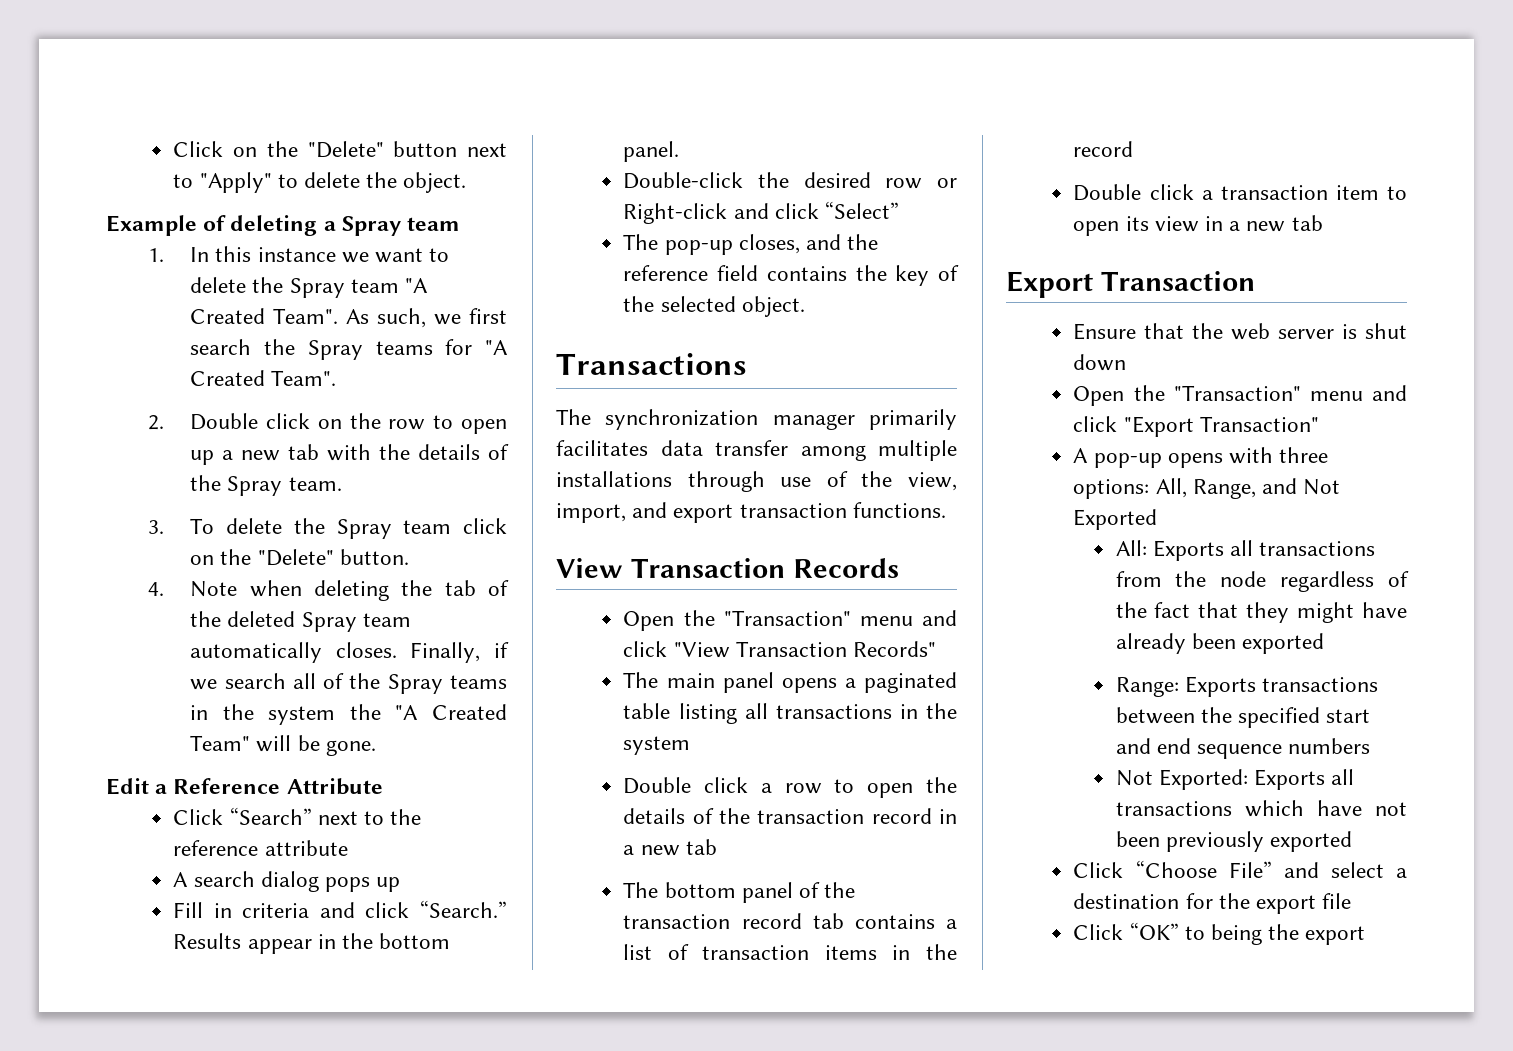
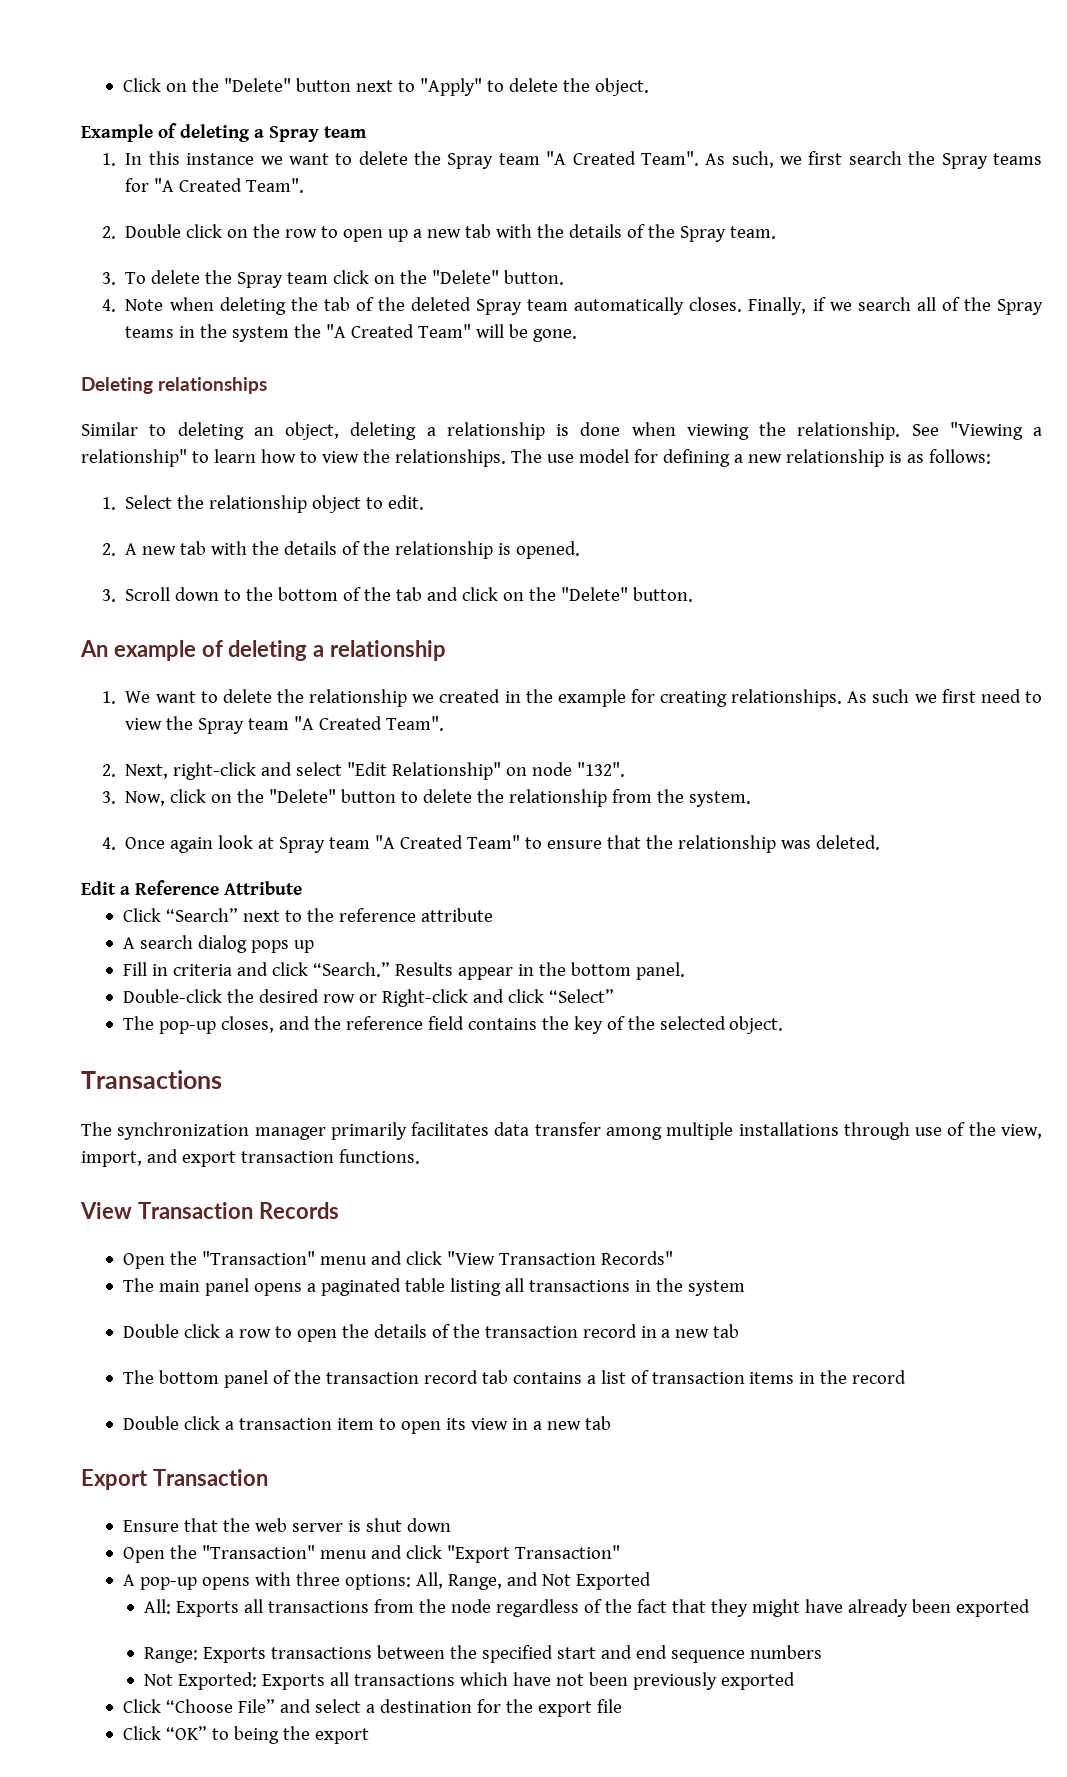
(376, 748) none -> [81,377,267,394] [81,422,1042,440] [81,449,991,467] [102,495,425,513] [102,541,581,559] [102,587,694,602] [80,640,447,661] [102,689,1043,707] [125,716,445,734] [102,762,626,780] [102,789,752,807] [102,835,881,853] // Deleting relationships // Similar to deleting an object, deleting a relationship is done when viewing the relationship. See "Viewing a relationship" to learn how to view the relationships. The use model for defining a new relationship is as follows: // 1. Select the relationship object to edit. // 2. A new tab with the details of the relationship is opened. // 3. Scroll down to the bottom of the tab and click on the "Delete" button. // An example of deleting a relationship // 1. We want to delete the relationship we created in the example for creating relationships. As such we first need to view the Spray team "A Created Team". // 2. Next, right-click and select "Edit Relationship" on node "132". // 3. Now, click on the "Delete" button to delete the relationship from the system. // 4. Once again look at Spray team "A Created Team" to ensure that the relationship was deleted.

